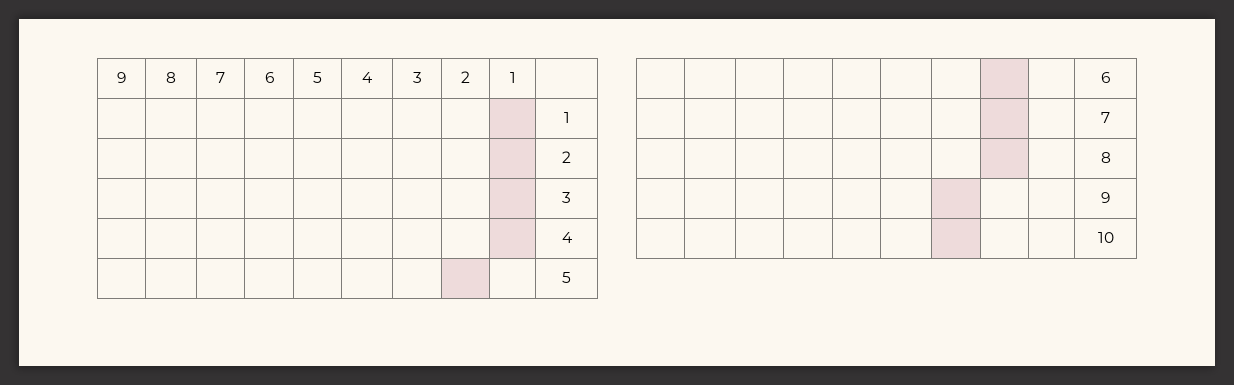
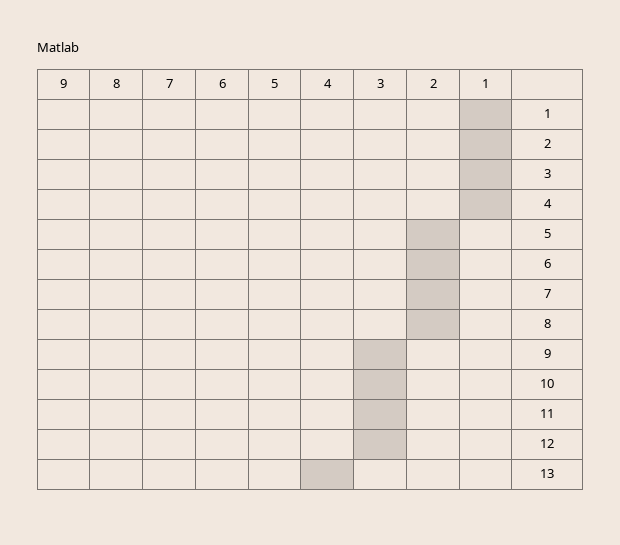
(117, 77) none -> [37,42,79,52] Matlab //
(1114, 237) none -> [540,409,554,418] [540,439,554,448] [540,469,554,478] // | | | | | | | | | 11 // | | | | | | | | | 12 // | | | | | | | | | 13

